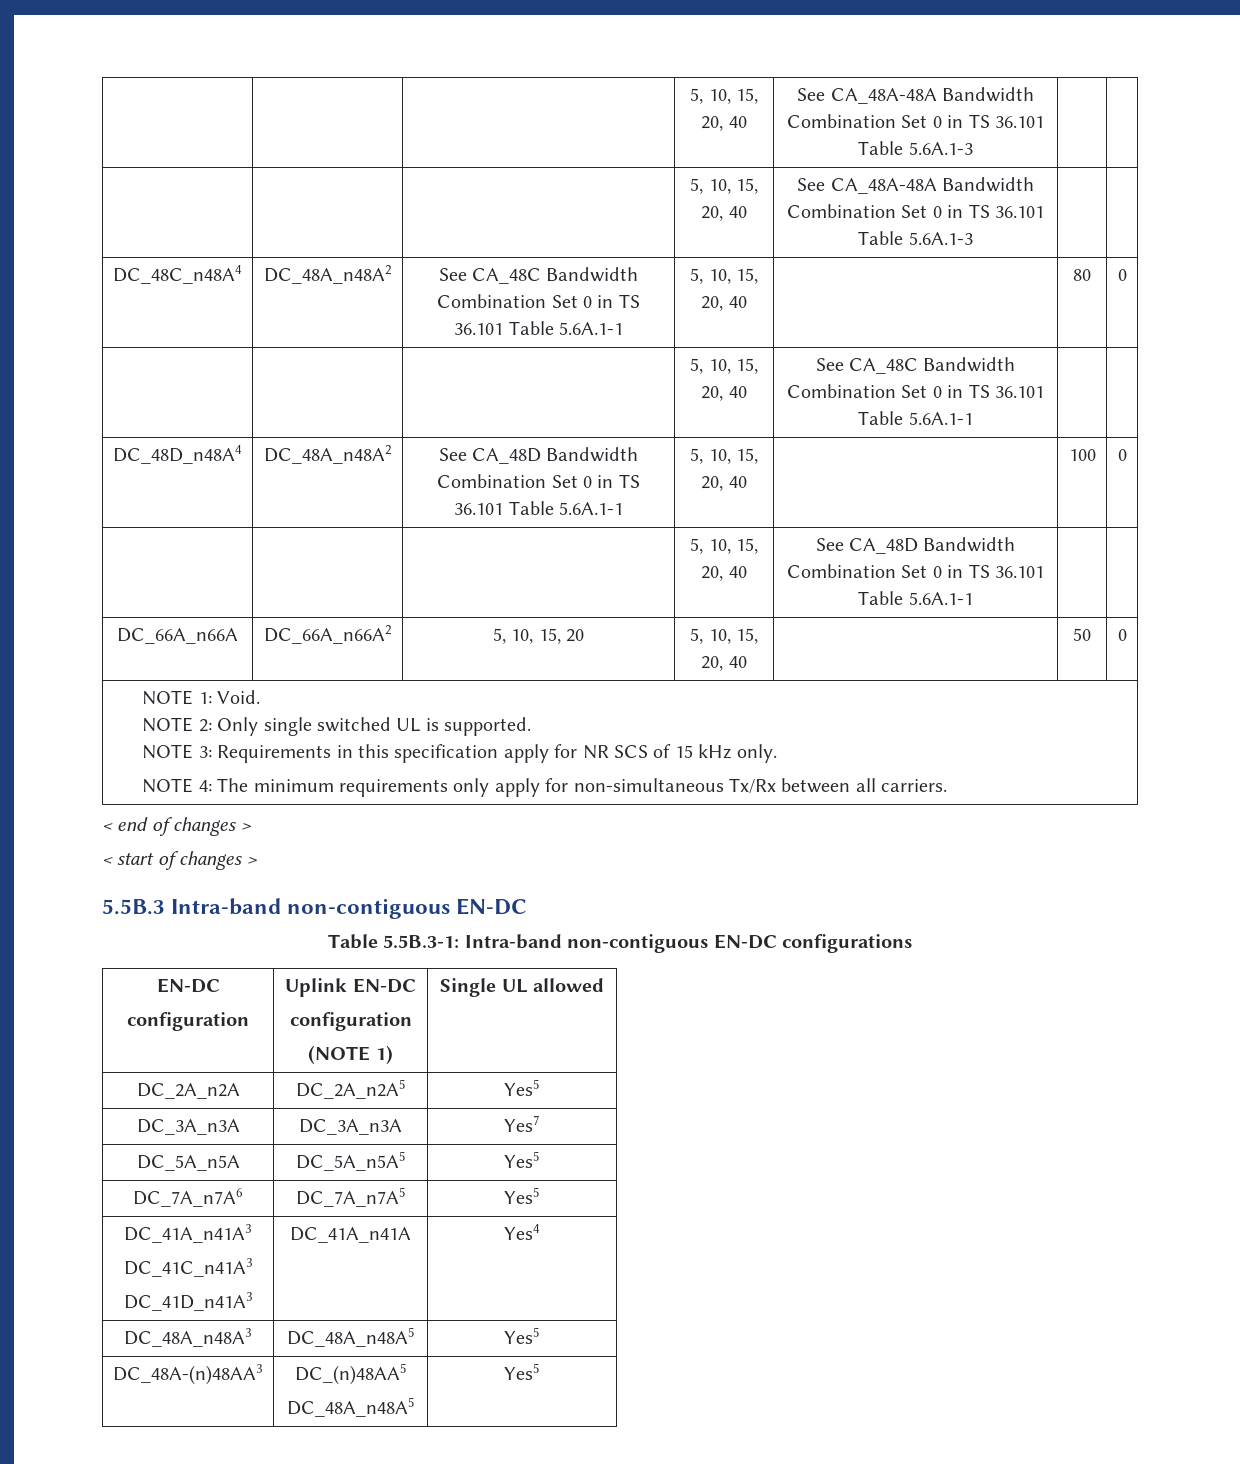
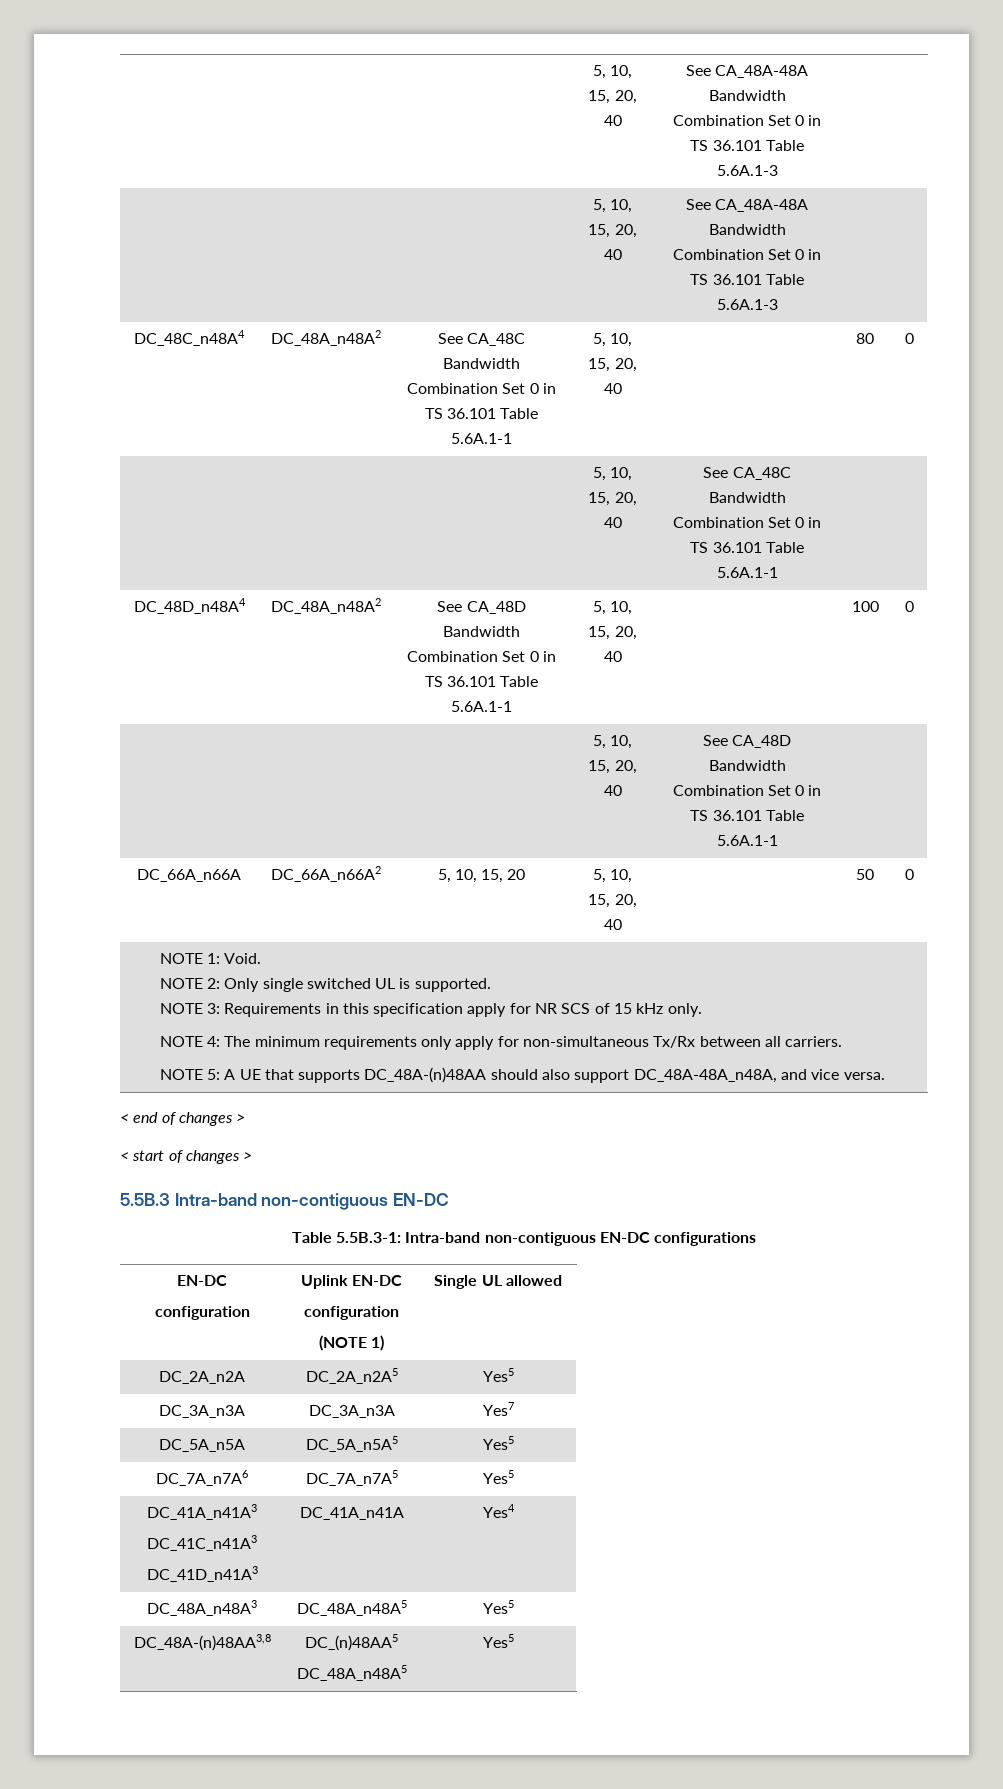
(948, 785) none -> [159,1067,885,1083] // NOTE 5: A UE that supports DC_48A-(n)48AA should also support DC_48A-48A_n48A, and vice versa.
[113,1364,263,1385] DC_48A-(n)48AA3 -> [133,1634,271,1651] DC_48A-(n)48AA3,8

